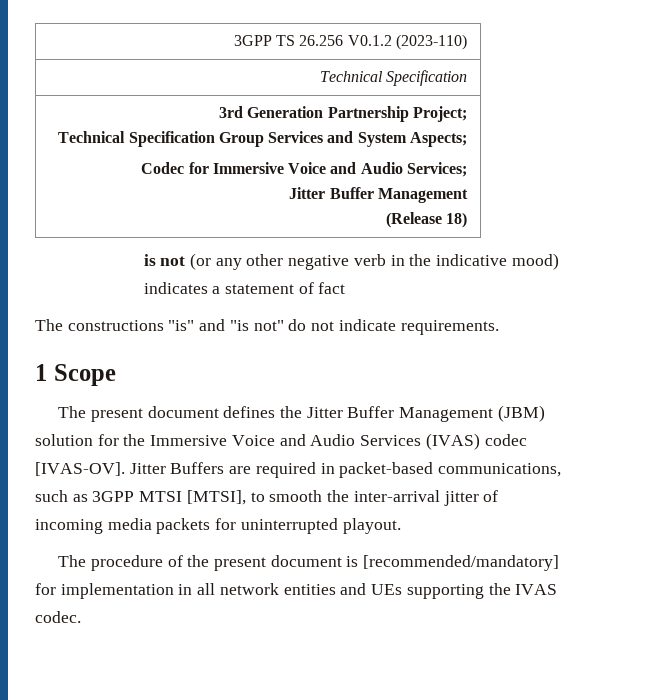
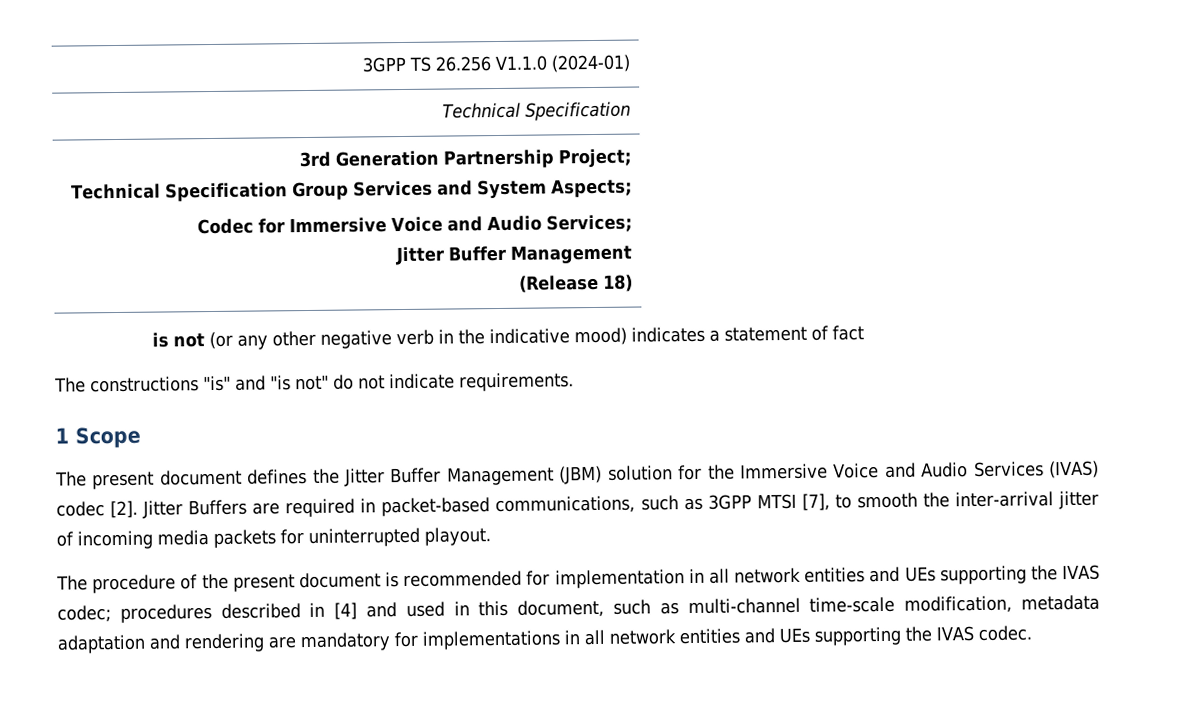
[347,34,468,50] V0.1.2 (2023-110) -> [495,54,631,73] V1.1.0 (2024-01)
[35,462,125,476] [IVAS-OV]. -> [110,500,139,519] [2].
[186,490,246,505] [MTSI], -> [801,493,830,511] [7],
[363,555,560,571] [recommended/mandatory] -> [403,570,523,588] recommended
(558, 589) none -> [57,594,1100,623] [57,626,974,654] codec; procedures described in [4] and used in this document, such as multi-channel time-scale modification, metadata adaptation and rendering are mandatory for implementations in all network entities and UEs supporting the IVAS

